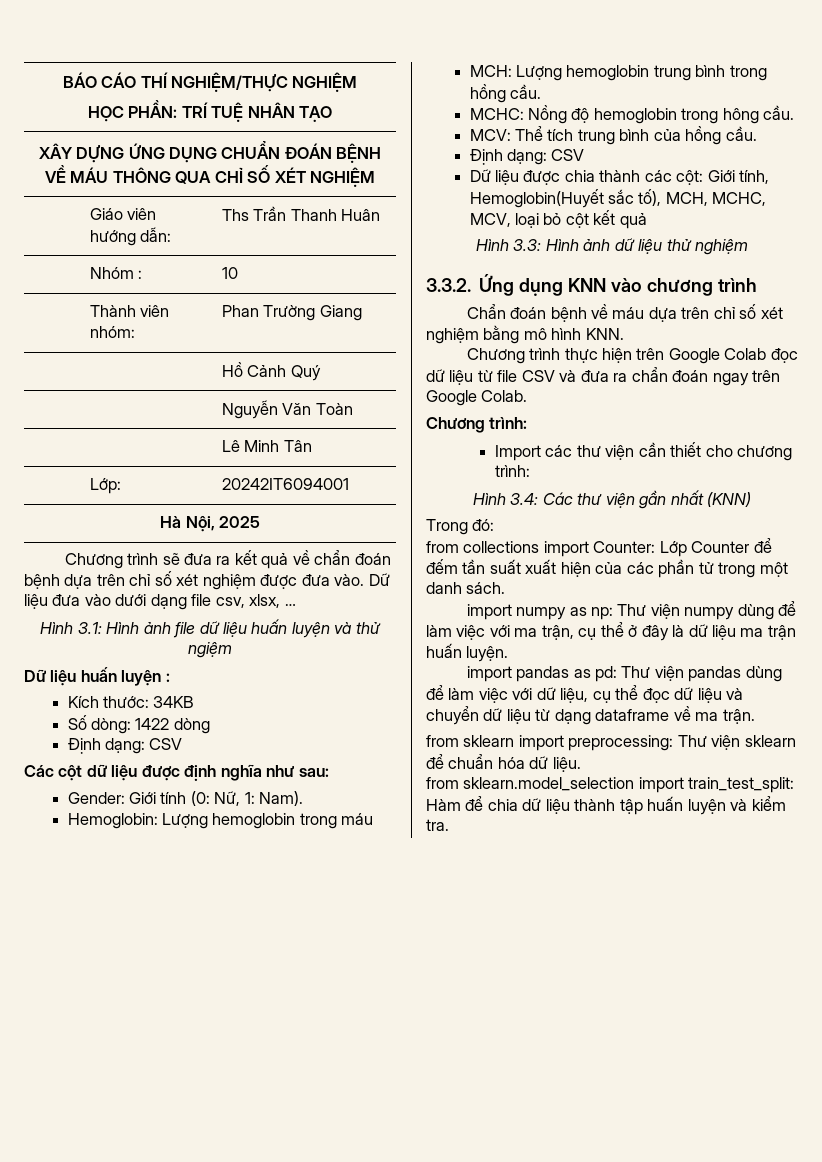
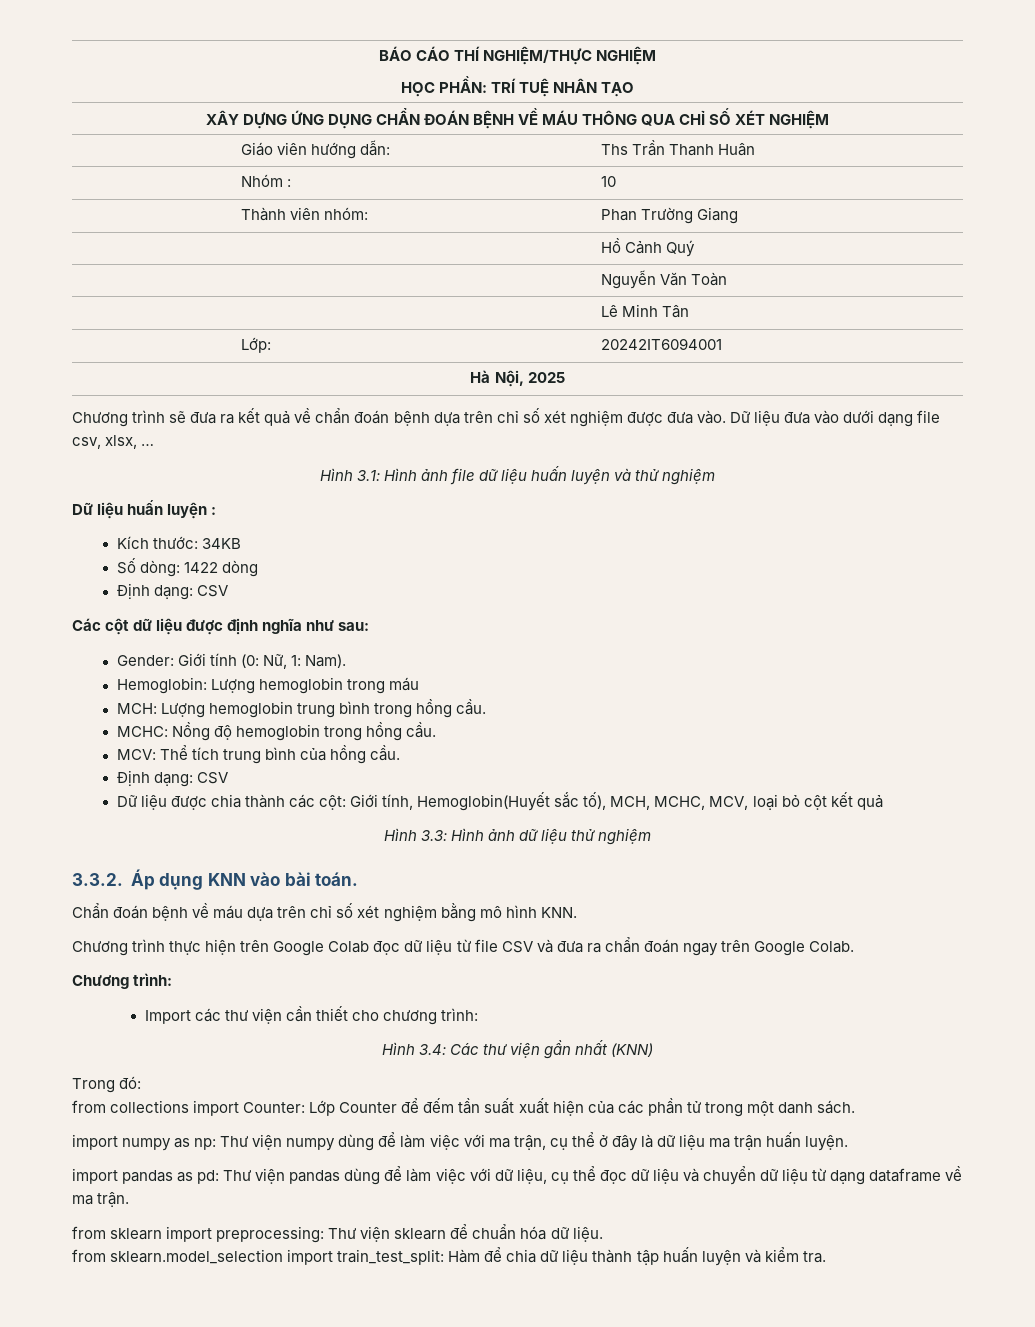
[221,141,281,159] CHUẨN -> [375,108,420,125] CHẨN
[188,642,232,658] ngiệm -> [662,468,716,485] nghiệm
[722,108,759,124] hông -> [365,722,402,741] hồng
[479,274,515,296] Ứng -> [130,869,155,890] Áp
[647,278,758,296] chương trình -> [284,872,359,886] bài toán.

